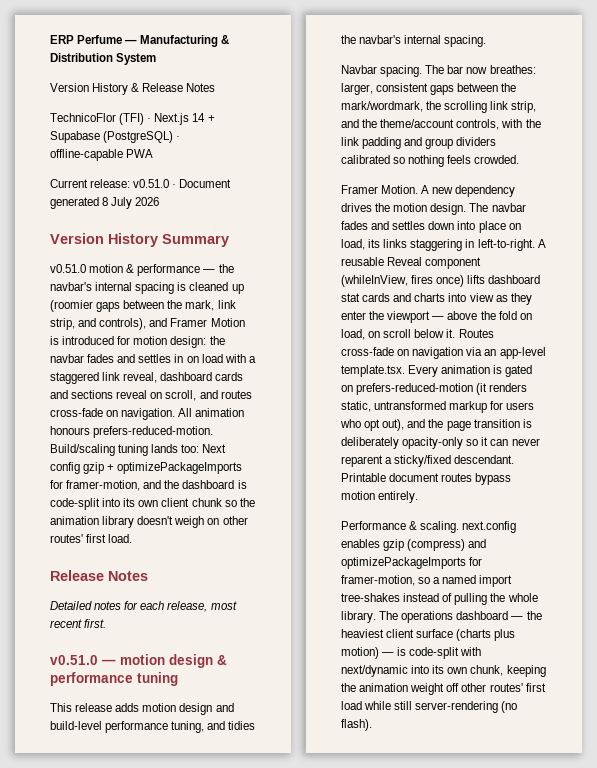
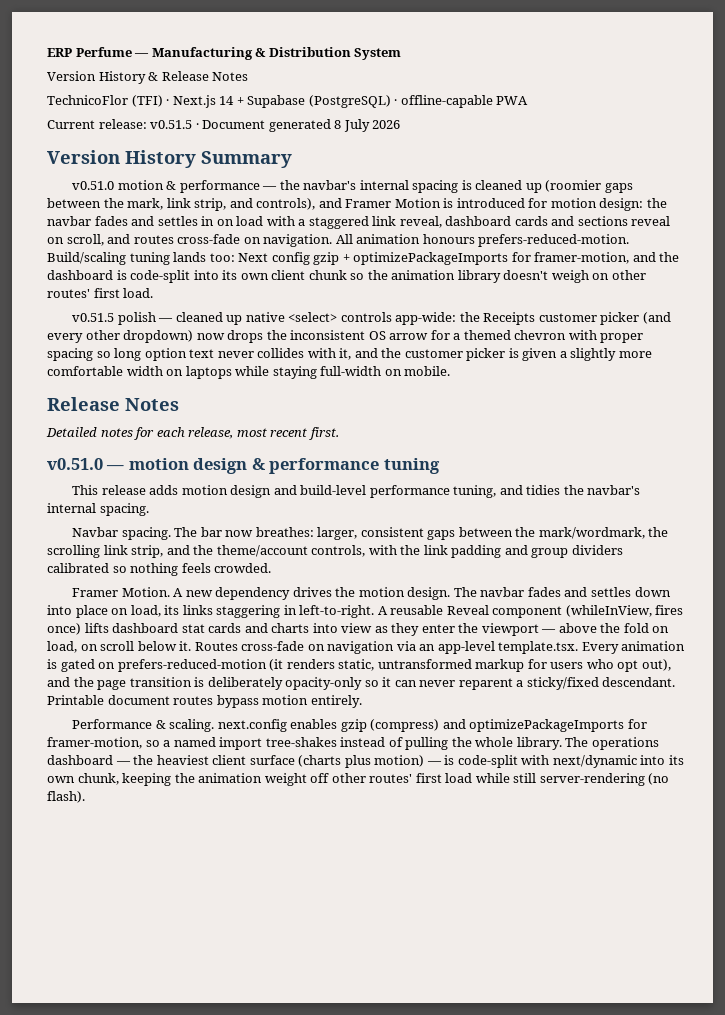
[133,179,170,188] v0.51.0 -> [150,120,193,129] v0.51.5
(133, 538) none -> [72,312,671,325] [47,330,644,343] [47,348,652,361] [47,366,451,379] // v0.51.5 polish — cleaned up native <select> controls app-wide: the Receipts customer picker (and every other dropdown) now drops the inconsistent OS arrow for a themed chevron with proper spacing so long option text never collides with it, and the customer picker is given a slightly more comfortable width on laptops while staying full-width on mobile.

